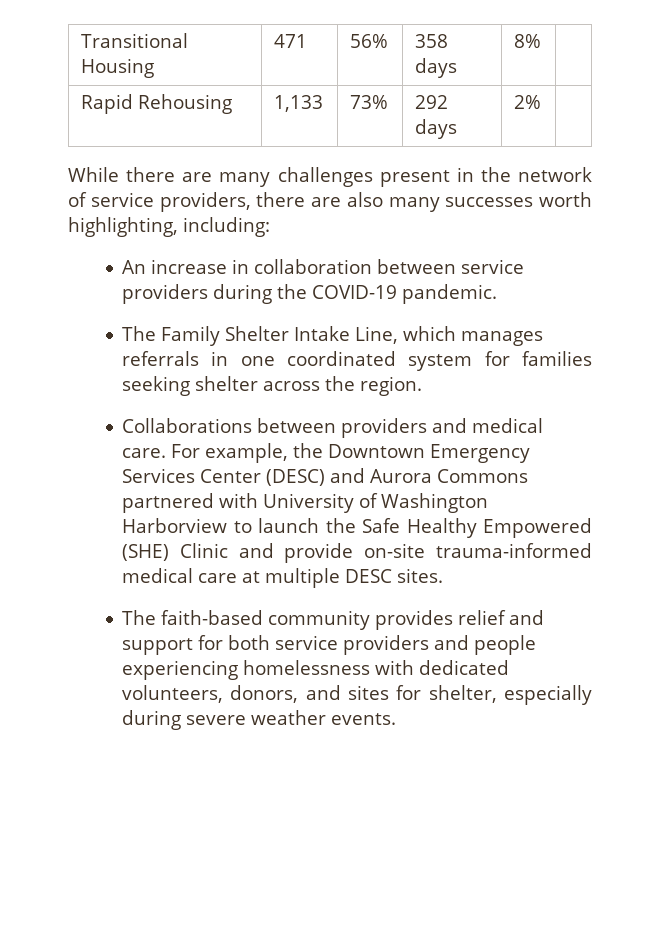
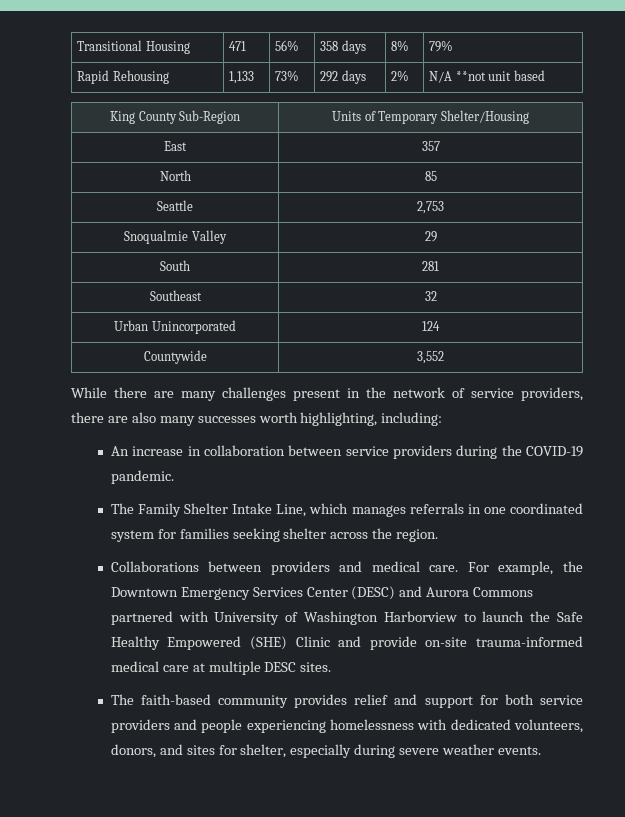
(541, 41) none -> [429,40,454,52] 79%
(541, 102) none -> [429,70,545,83] [109,110,241,124] [332,110,529,124] [164,141,187,151] [421,141,440,151] [159,170,191,181] [424,171,437,181] [157,200,193,211] [417,201,444,214] [124,230,227,244] [424,231,437,242] [160,260,190,271] [422,261,439,271] [149,290,202,301] [424,291,437,301] [114,320,236,334] [422,321,440,331] [143,350,207,364] [417,351,444,364] N/A **not unit based // King County Sub-Region | Units of Temporary Shelter/Housing // East | 357 // North | 85 // Seattle | 2,753 // Snoqualmie Valley | 29 // South | 281 // Southeast | 32 // Urban Unincorporated | 124 // Countywide | 3,552

